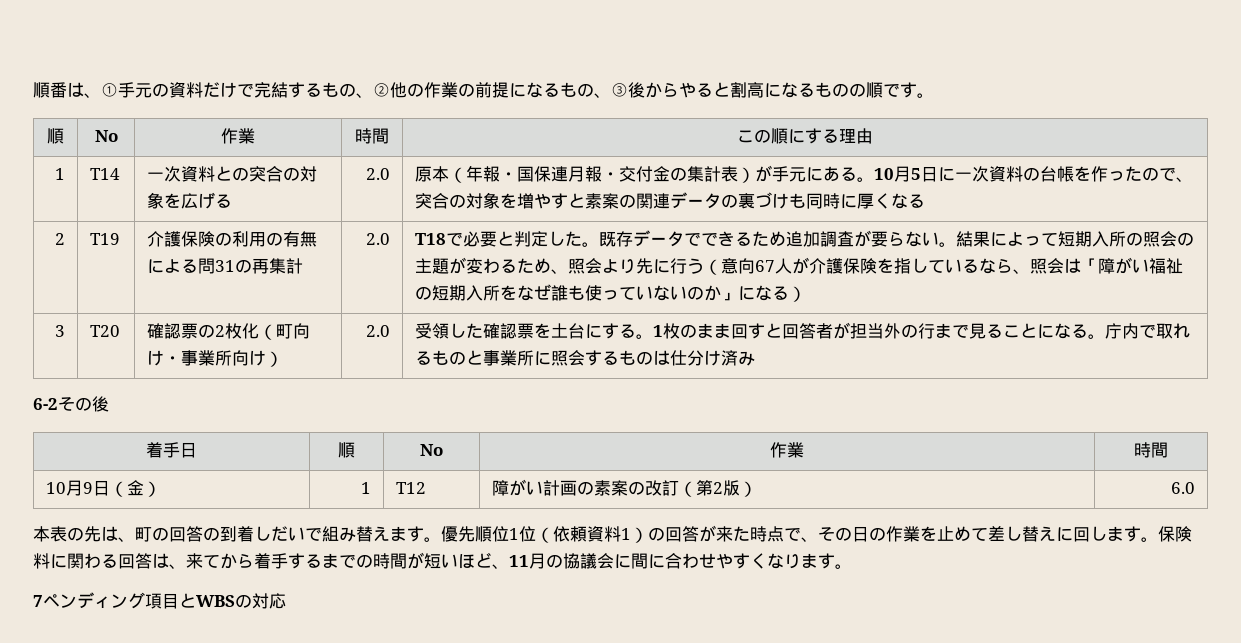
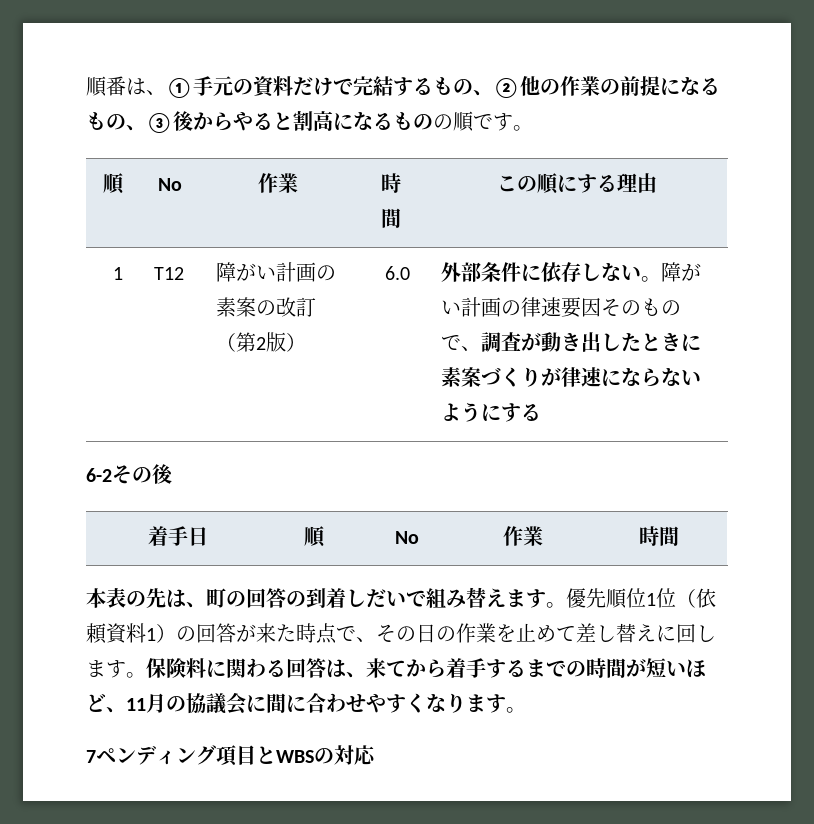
[90,168,121,180] [147,166,318,182] [147,192,233,209] [365,168,390,180] [415,165,1194,183] [415,192,926,209] [54,233,65,245] [90,233,121,245] [147,231,318,247] [147,258,304,274] [365,233,390,245] [415,230,1195,247] [415,257,1184,275] [415,284,807,302] [54,325,65,337] [90,325,121,337] [147,323,311,340] [147,350,284,367] [365,325,390,337] [415,322,1191,339] [415,350,756,366] [33,396,109,412] [146,442,197,458] [338,442,355,458] [420,444,443,456] [770,442,804,458] [1134,442,1168,458] [46,480,162,497] [360,482,371,494] | T14 | 一次資料との突合の対象を広げる | 2.0 | 原本（年報・国保連月報・交付金の集計表）が手元にある。10月5日に一次資料の台帳を作ったので、突合の対象を増やすと素案の関連データの裏づけも同時に厚くなる // 2 | T19 | 介護保険の利用の有無による問31の再集計 | 2.0 | T18で必要と判定した。既存データでできるため追加調査が要らない。結果によって短期入所の照会の主題が変わるため、照会より先に行う（意向67人が介護保険を指しているなら、照会は「障がい福祉の短期入所をなぜ誰も使っていないのか」になる） // 3 | T20 | 確認票の2枚化（町向け・事業所向け） | 2.0 | 受領した確認票を土台にする。1枚のまま回すと回答者が担当外の行まで見ることになる。庁内で取れるものと事業所に照会するものは仕分け済み // 6-2その後 // 着手日 | 順 | No | 作業 | 時間 // 10月9日（金） | 1 -> (124, 273) none
(1195, 488) none -> [440,262,701,282] [440,297,681,318] [440,332,701,352] [440,367,701,387] [440,402,541,422] [86,464,173,484] [147,526,208,546] [303,526,325,547] [394,531,419,544] [502,526,543,546] [639,526,679,546] | 外部条件に依存しない。障がい計画の律速要因そのもので、調査が動き出したときに素案づくりが律速にならないようにする // 6-2その後 // 着手日 | 順 | No | 作業 | 時間

